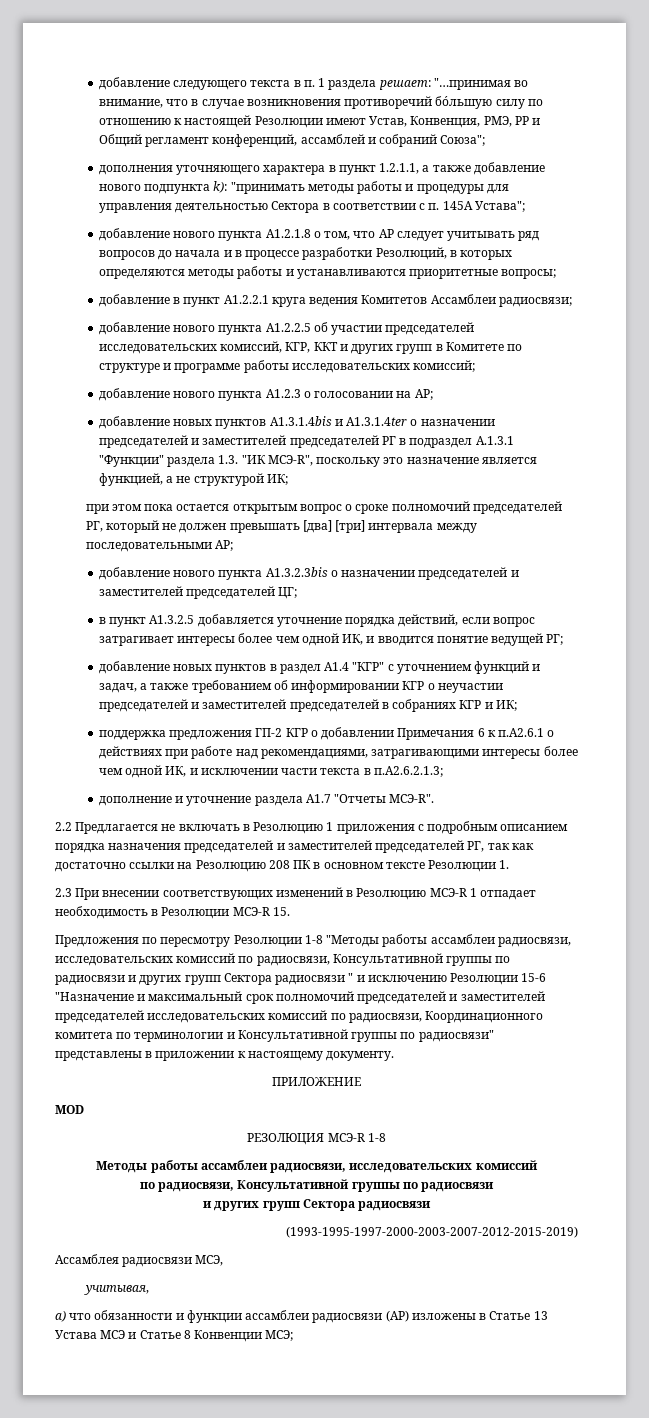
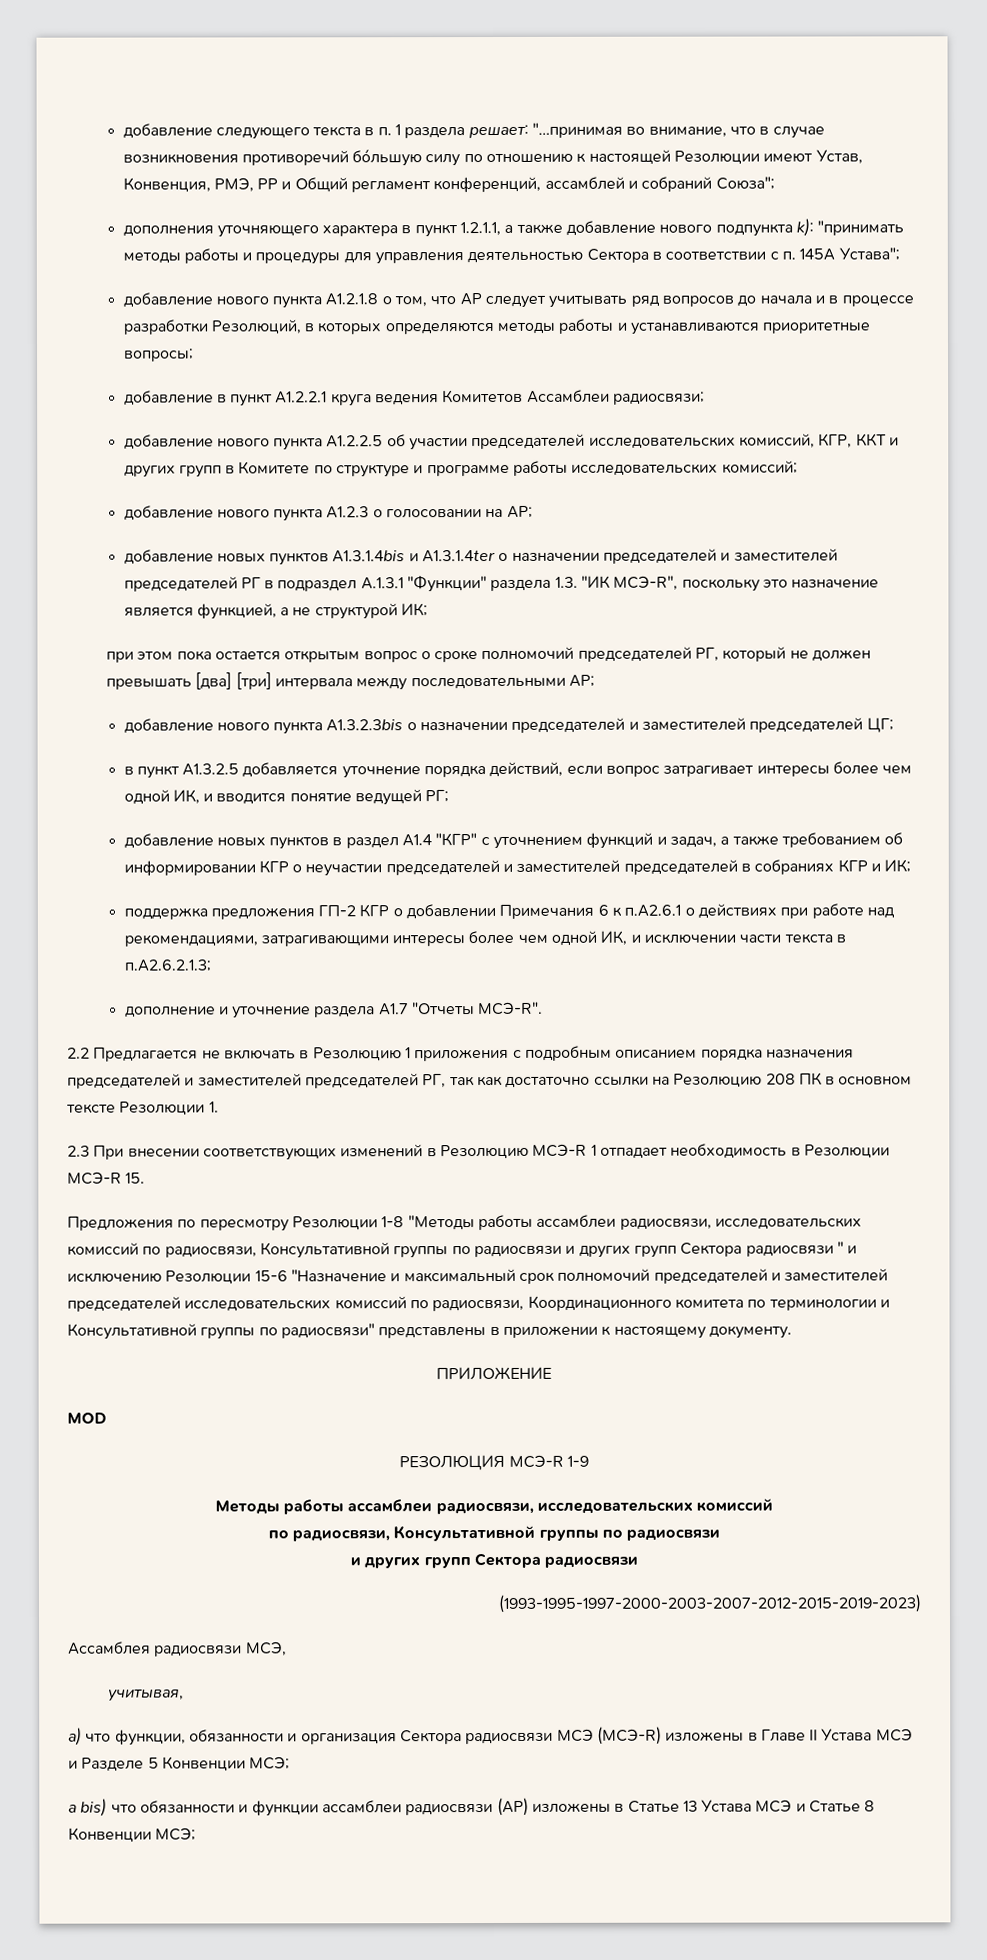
[367,1133,386,1142] 1-8 -> [566,1455,589,1467] 1-9
[286,1226,578,1238] (1993-1995-1997-2000-2003-2007-2012-2015-2019) -> [498,1594,921,1613] (1993-1995-1997-2000-2003-2007-2012-2015-2019-2023)
(92, 1316) none -> [114,1726,913,1746] [68,1756,291,1772] [68,1798,137,1817] функции, обязанности и организация Сектора радиосвязи МСЭ (МСЭ-R) изложены в Главе II Устава МСЭ и Разделе 5 Конвенции МСЭ; // a bis) что

